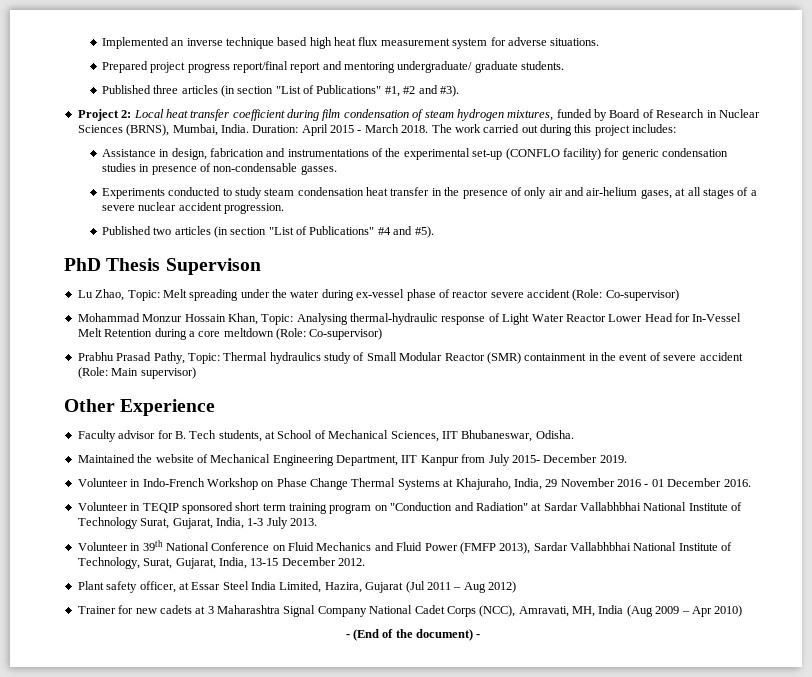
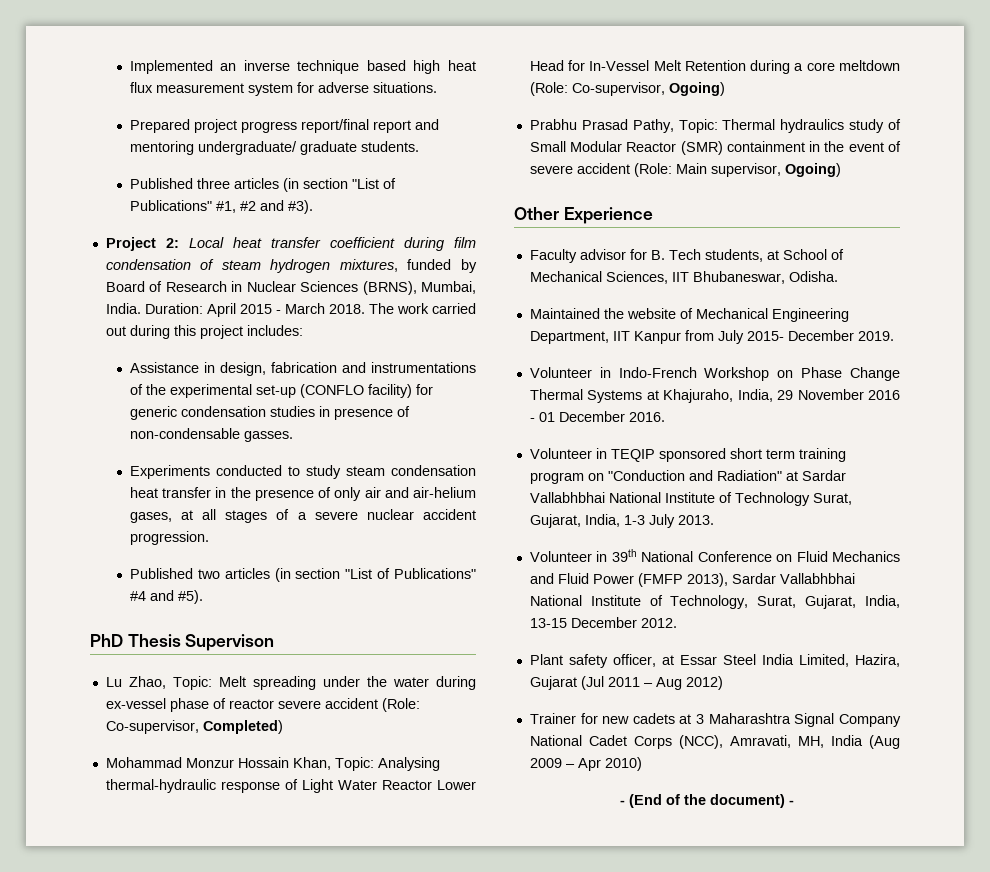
[605,289,679,301] Co-supervisor) -> [105,720,283,734] Co-supervisor, Completed)
[309,328,383,340] Co-supervisor) -> [571,82,725,96] Co-supervisor, Ogoing)
[140,367,196,379] supervisor) -> [710,163,841,177] supervisor, Ogoing)

